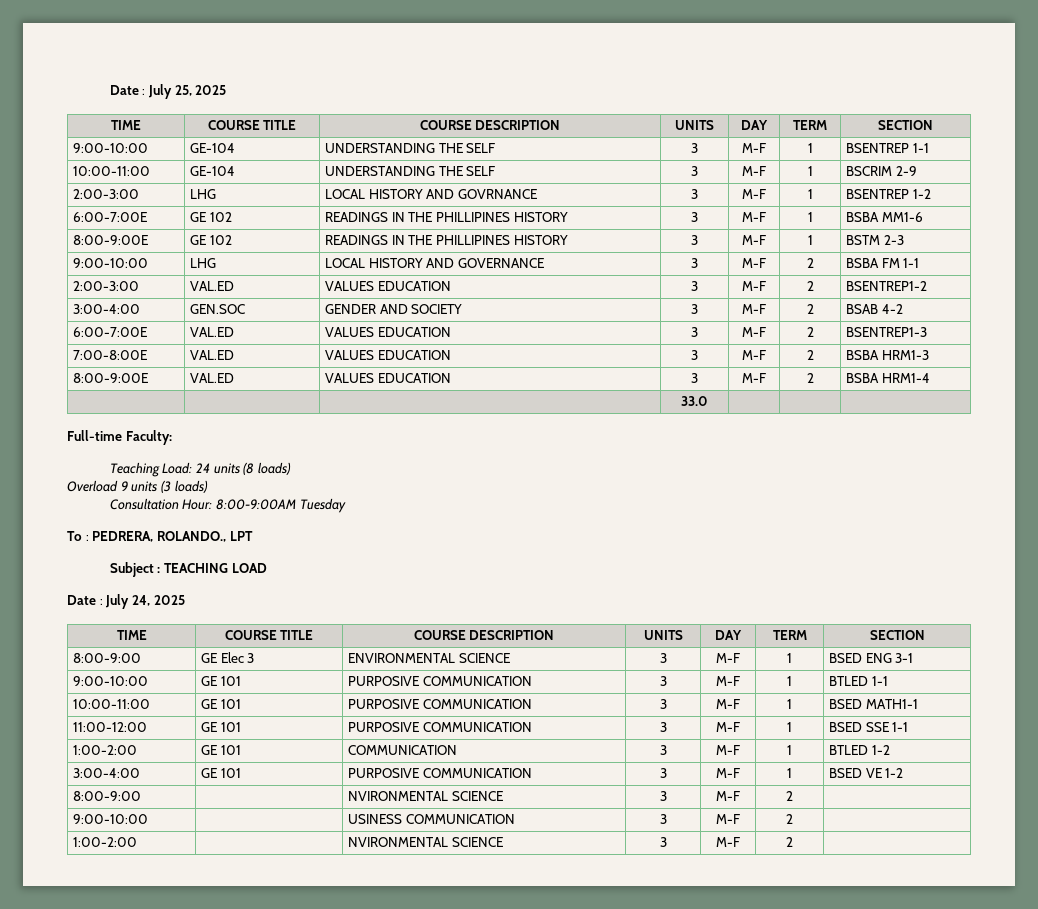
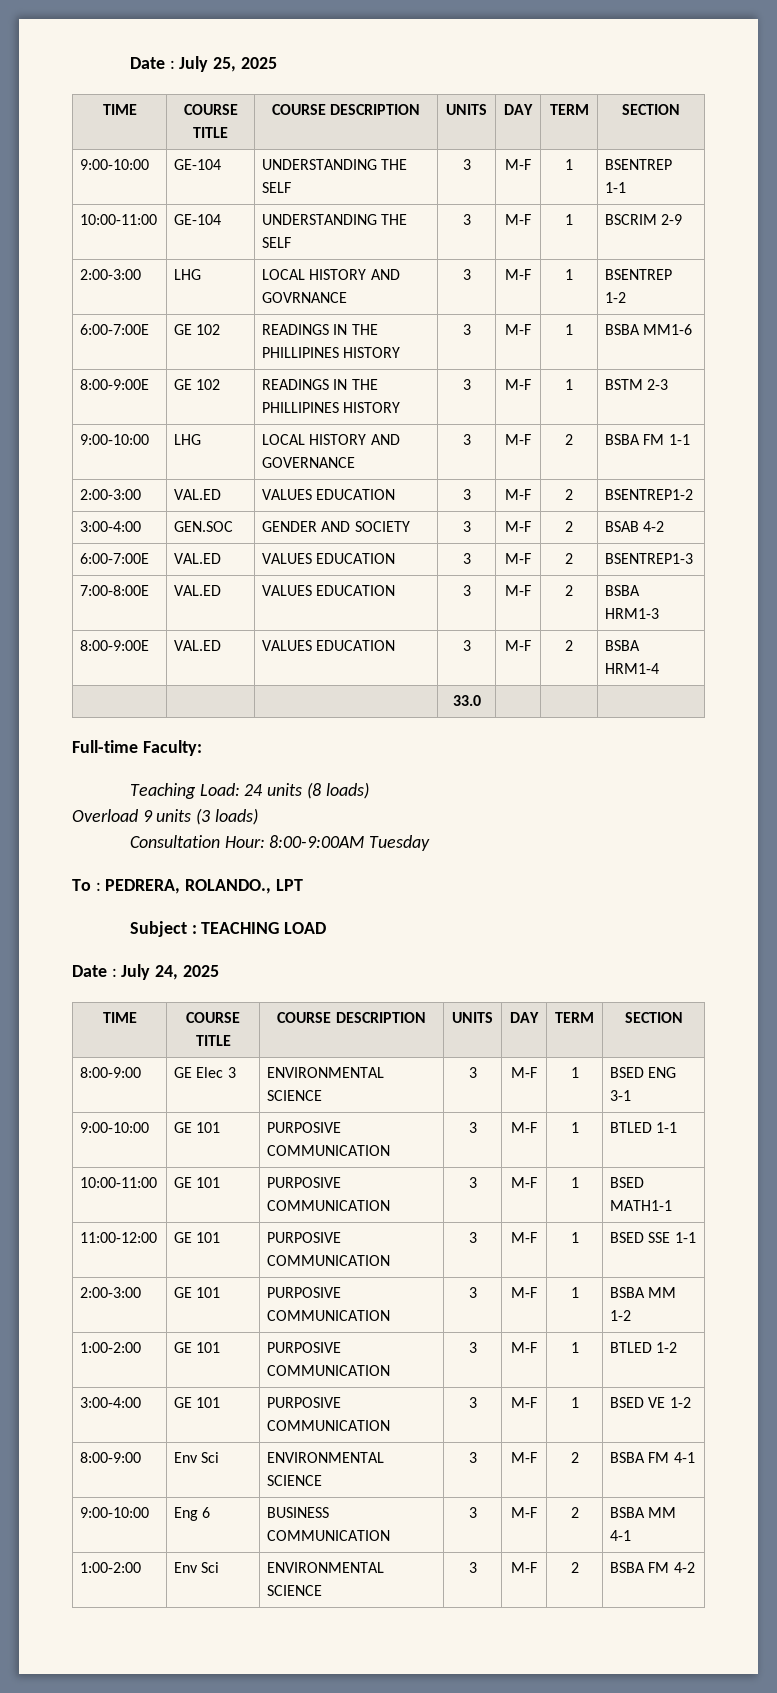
(909, 727) none -> [80,1287,142,1298] [174,1287,221,1298] [267,1287,342,1298] [267,1310,391,1321] [468,1287,477,1298] [511,1287,537,1298] [570,1287,579,1298] [610,1287,677,1298] [610,1310,632,1321] // 2:00-3:00 | GE 101 | PURPOSIVE COMMUNICATION | 3 | M-F | 1 | BSBA MM 1-2
(241, 750) none -> [267,1342,342,1353] PURPOSIVE
[347,791,503,801] [659,791,667,801] [716,791,740,801] [786,791,793,801] [72,814,148,824] [347,814,515,824] [659,814,667,824] [716,814,740,824] [786,814,793,824] [72,837,137,847] [347,837,503,847] [659,837,667,847] [716,837,740,847] [786,837,793,847] | NVIRONMENTAL SCIENCE | 3 | M-F | 2 | // 9:00-10:00 | | USINESS COMMUNICATION | 3 | M-F | 2 | // 1:00-2:00 | | NVIRONMENTAL SCIENCE | 3 | M-F | 2 | -> [174,1452,220,1463] [267,1452,385,1463] [267,1475,323,1486] [468,1452,477,1463] [511,1452,537,1463] [570,1452,579,1463] [610,1452,695,1463] [80,1507,150,1518] [174,1507,211,1521] [267,1507,330,1518] [267,1530,391,1541] [468,1507,477,1518] [511,1507,537,1518] [570,1507,579,1518] [610,1507,677,1518] [610,1530,632,1541] [80,1562,142,1573] [174,1562,220,1573] [267,1562,385,1573] [267,1585,323,1596] [468,1562,477,1573] [511,1562,537,1573] [570,1562,579,1573] [610,1562,695,1573] Env Sci | ENVIRONMENTAL SCIENCE | 3 | M-F | 2 | BSBA FM 4-1 // 9:00-10:00 | Eng 6 | BUSINESS COMMUNICATION | 3 | M-F | 2 | BSBA MM 4-1 // 1:00-2:00 | Env Sci | ENVIRONMENTAL SCIENCE | 3 | M-F | 2 | BSBA FM 4-2

